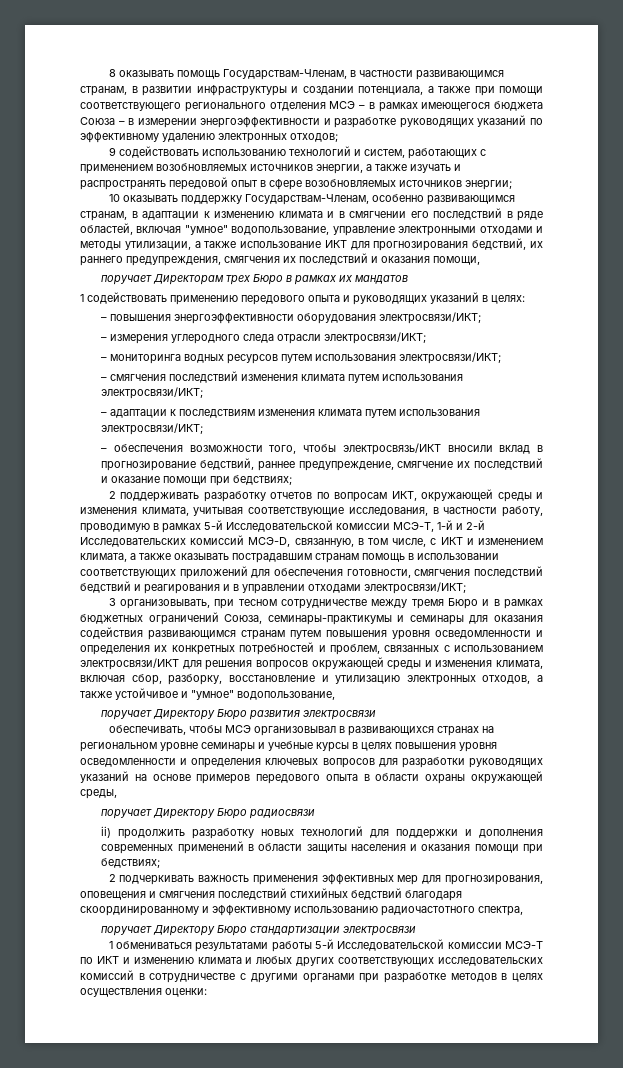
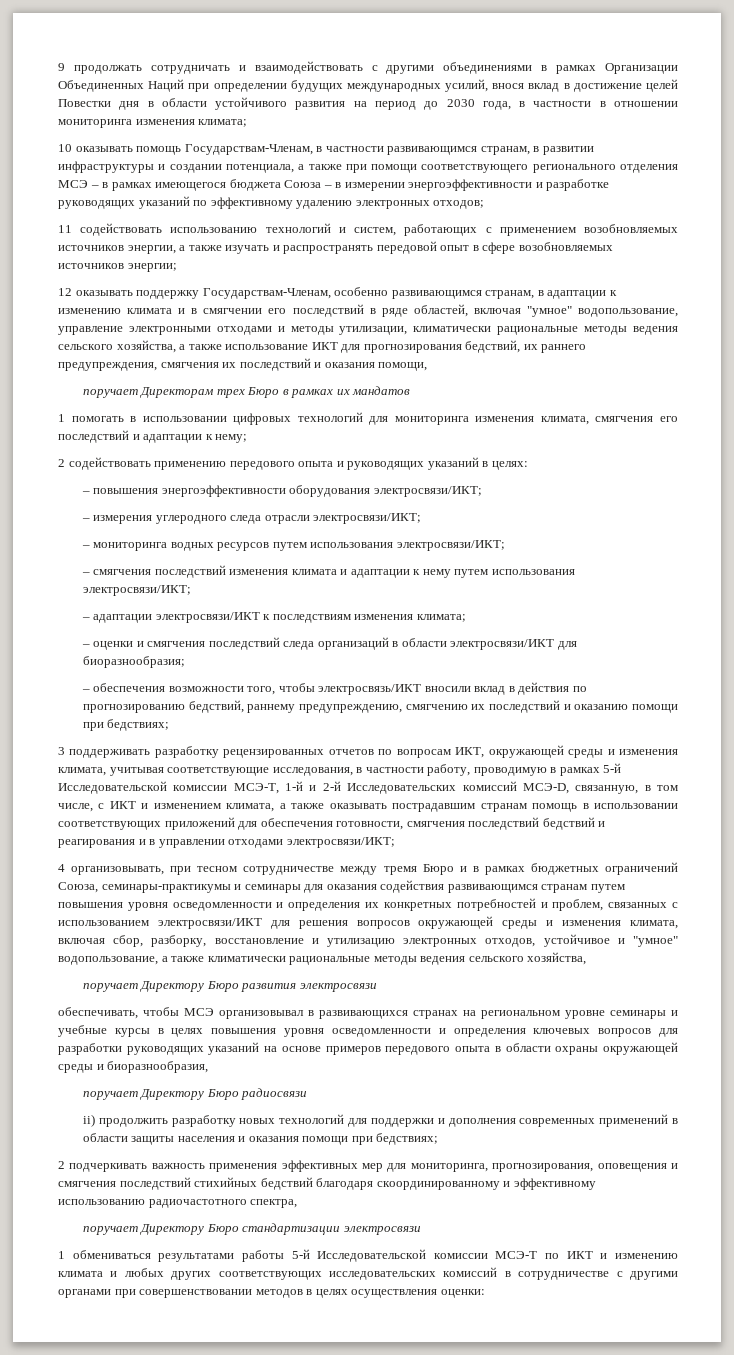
[108,69,116,77] 8 -> [58,61,678,74] [58,79,678,92] [58,97,678,110] [58,119,248,128] [58,144,72,152] 9 продолжать сотрудничать и взаимодействовать с другими объединениями в рамках Организации Объединенных Наций при определении будущих международных усилий, внося вклад в достижение целей Повестки дня в области устойчивого развития на период до 2030 года, в частности в отношении мониторинга изменения климата; // 10
[108,147,116,156] 9 -> [58,225,72,233] 11
[108,194,120,202] 10 -> [58,288,72,296] 12
(191, 245) none -> [413,326,679,335] [58,340,176,353] климатически рациональные методы ведения сельского хозяйства,
(84, 298) none -> [71,412,678,425] [58,430,248,443] [58,459,65,467] помогать в использовании цифровых технологий для мониторинга изменения климата, смягчения его последствий и адаптации к нему; // 2
(346, 377) none -> [340,569,451,578] и адаптации к нему
(168, 413) none -> [155,612,260,623] электросвязи/ИКТ
[318,409,481,418] [101,423,204,435] климата путем использования электросвязи/ИКТ; -> [416,614,466,622] [81,637,577,650] [82,656,185,668] климата; // – оценки и смягчения последствий следа организаций в области электросвязи/ИКТ для биоразнообразия;
[101,458,544,471] [101,475,293,486] [108,491,116,499] прогнозирование бедствий, раннее предупреждение, смягчение их последствий и оказание помощи при бедствиях; // 2 -> [518,682,587,695] [82,700,678,713] [82,719,170,731] [58,747,65,755] действия по прогнозированию бедствий, раннему предупреждению, смягчению их последствий и оказанию помощи при бедствиях; // 3
(266, 496) none -> [223,749,325,758] рецензированных
[108,598,116,606] 3 -> [58,864,65,872] 4
[537,675,543,682] [80,691,112,698] а также -> (536, 942) none
(335, 695) none -> [161,952,587,965] а также климатически рациональные методы ведения сельского хозяйства,
[80,789,117,799] среды, -> [58,1061,209,1073] среды и биоразнообразия,
(442, 879) none -> [410,1163,488,1172] мониторинга,
[383,972,446,983] разработке -> [139,1289,253,1298] совершенствовании

